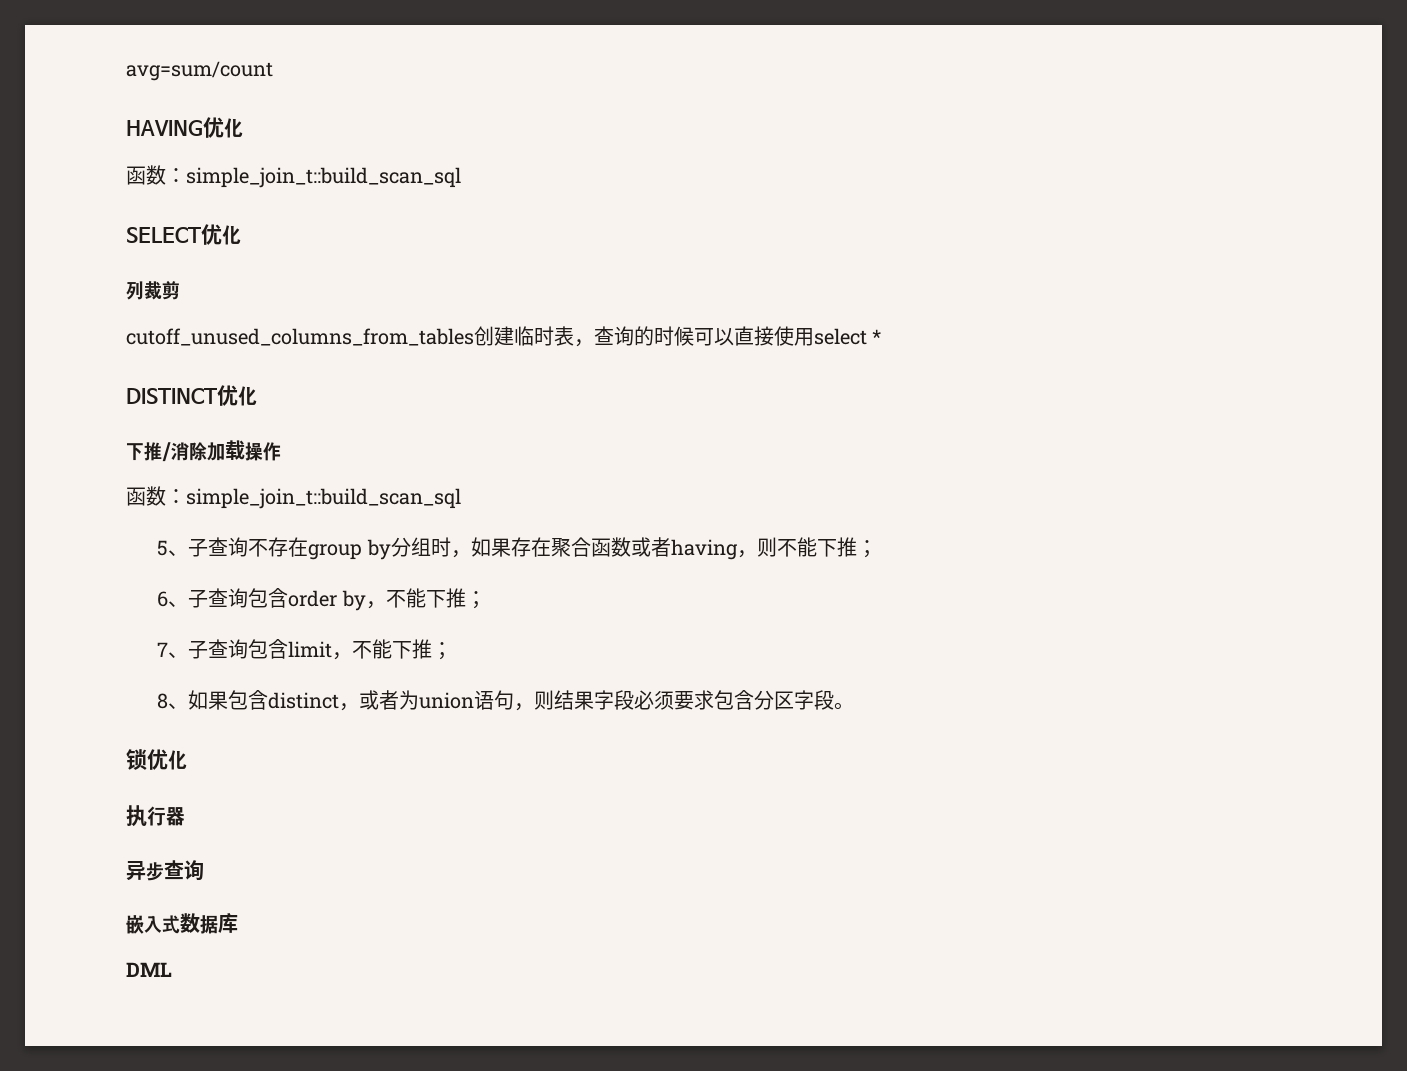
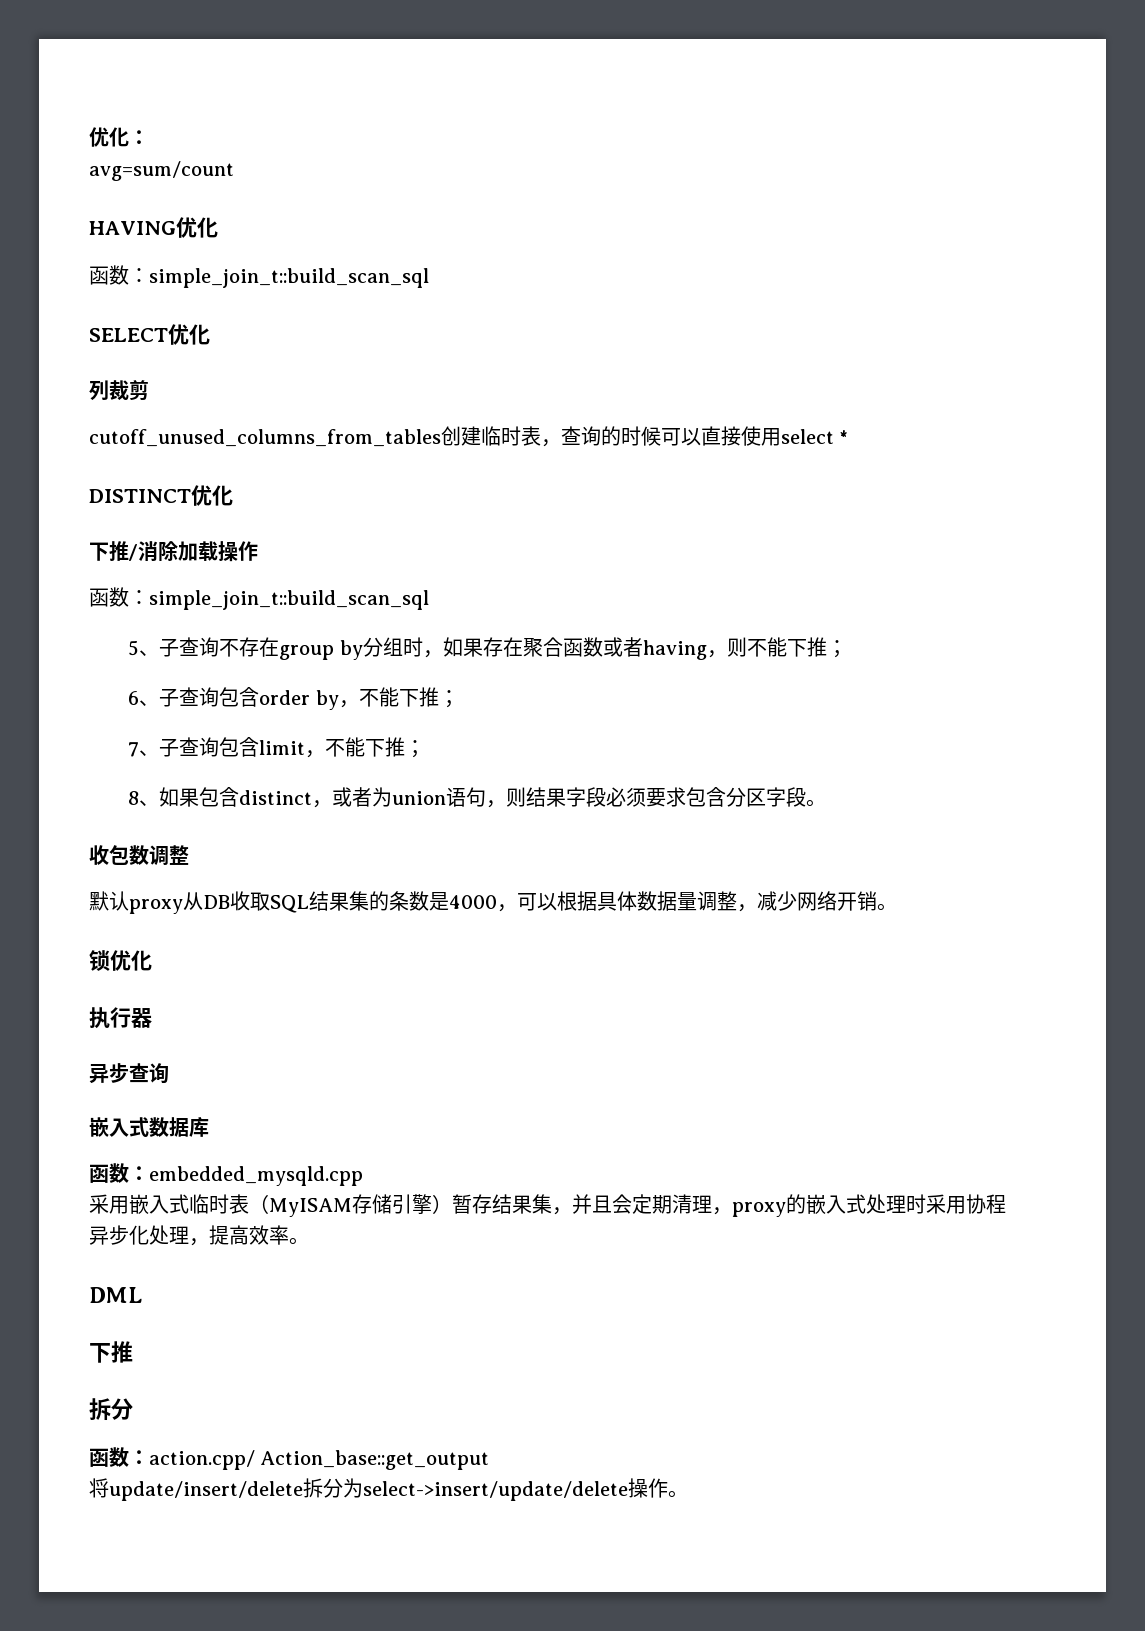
(126, 71) none -> [89,127,149,147] 优化： //
(855, 706) none -> [89,845,189,866] [89,891,897,914] // 收包数调整 // 默认proxy从DB收取SQL结果集的条数是4000，可以根据具体数据量调整，减少网络开销。
[126,962,172,977] DML -> [89,1163,363,1186] [89,1194,1006,1217] [89,1225,309,1246] [89,1287,142,1303] [89,1341,133,1363] [89,1398,133,1421] [89,1447,490,1470] [89,1478,688,1501] 函数：embedded_mysqld.cpp // 采用嵌入式临时表（MyISAM存储引擎）暂存结果集，并且会定期清理，proxy的嵌入式处理时采用协程异步化处理，提高效率。 // DML // 下推 // 拆分 // 函数：action.cpp/ Action_base::get_output // 将update/insert/delete拆分为select->insert/update/delete操作。

